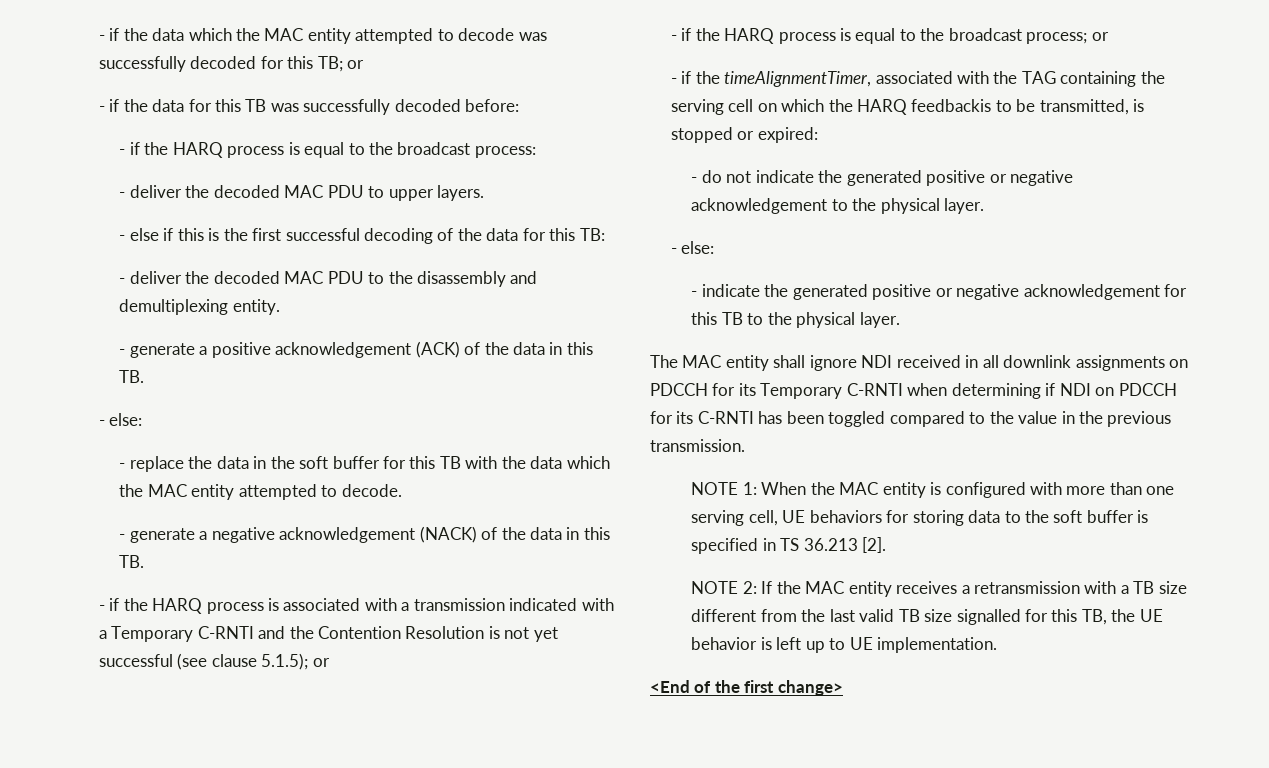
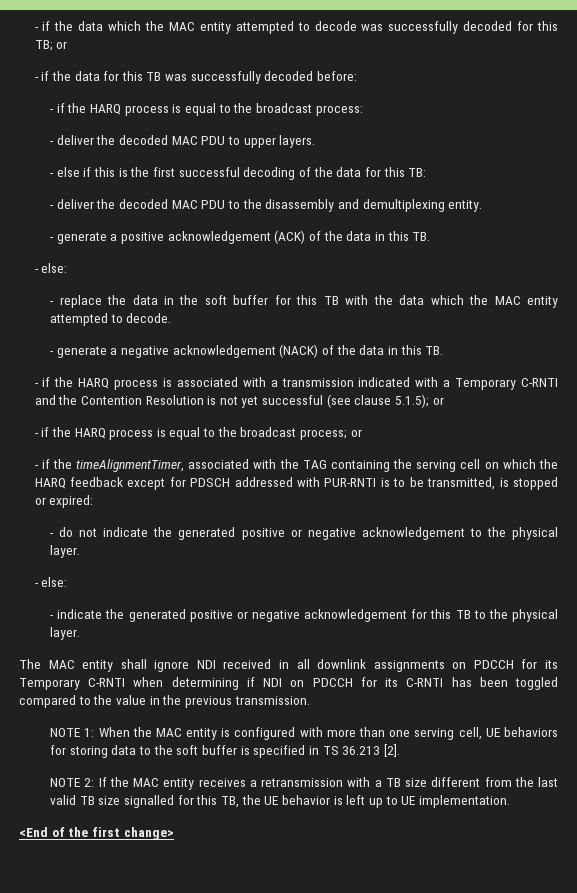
[911,99,992,112] feedbackis -> [69,477,390,490] feedback except for PDSCH addressed with PUR-RNTI is

